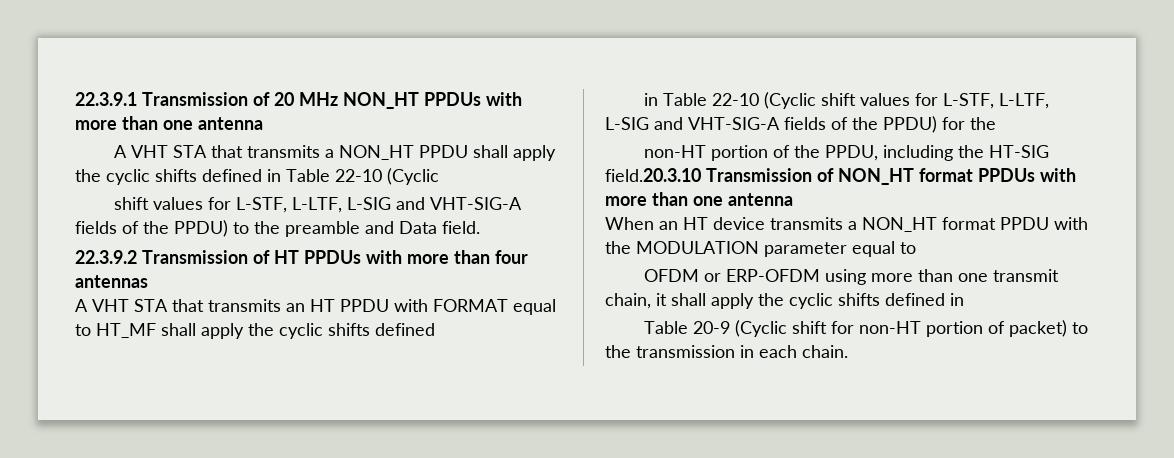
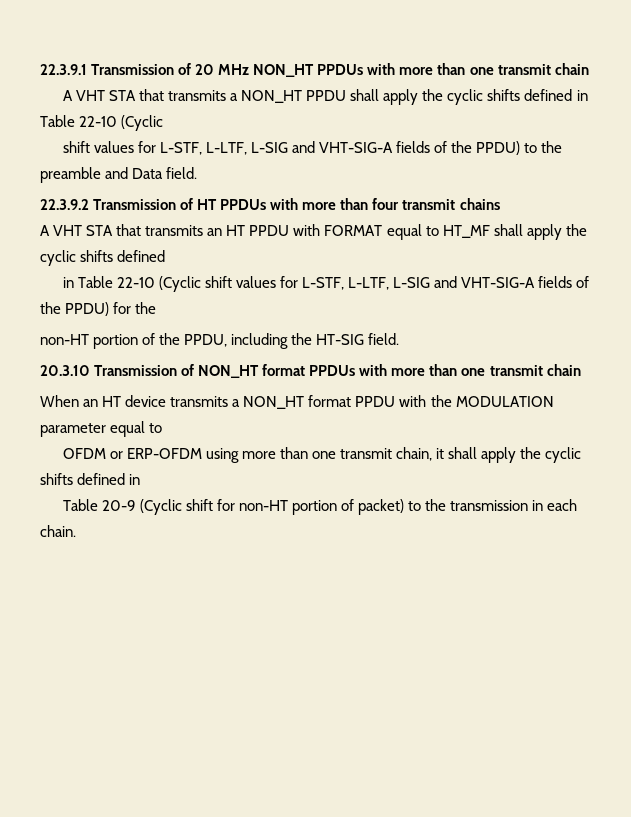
[198,117,263,130] antenna -> [497,63,589,75] transmit chain
[75,275,148,288] antennas -> [402,198,500,210] transmit chains
[605,168,701,182] field.20.3.10 -> [368,333,400,345] [40,365,90,376] field. // 20.3.10
[728,193,793,206] antenna -> [489,364,581,376] transmit chain

